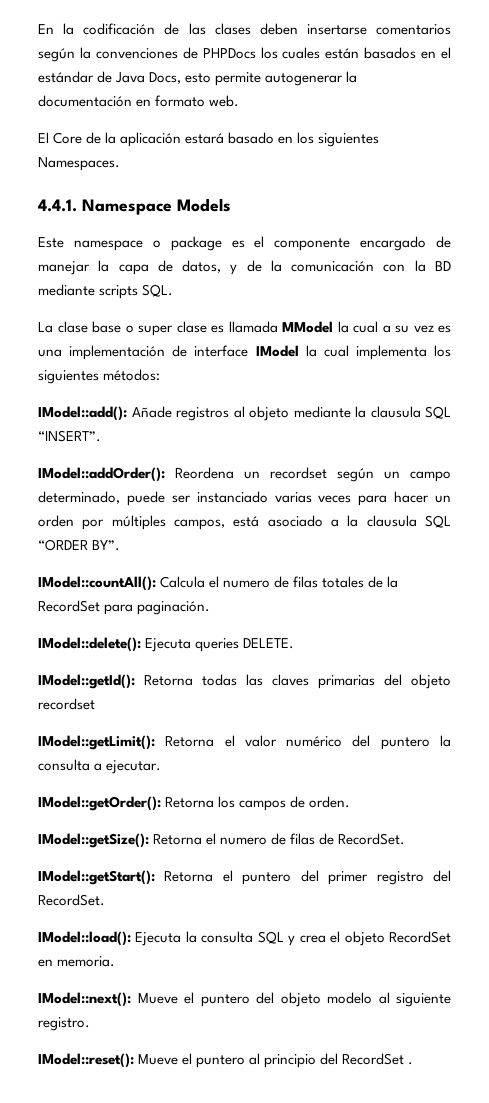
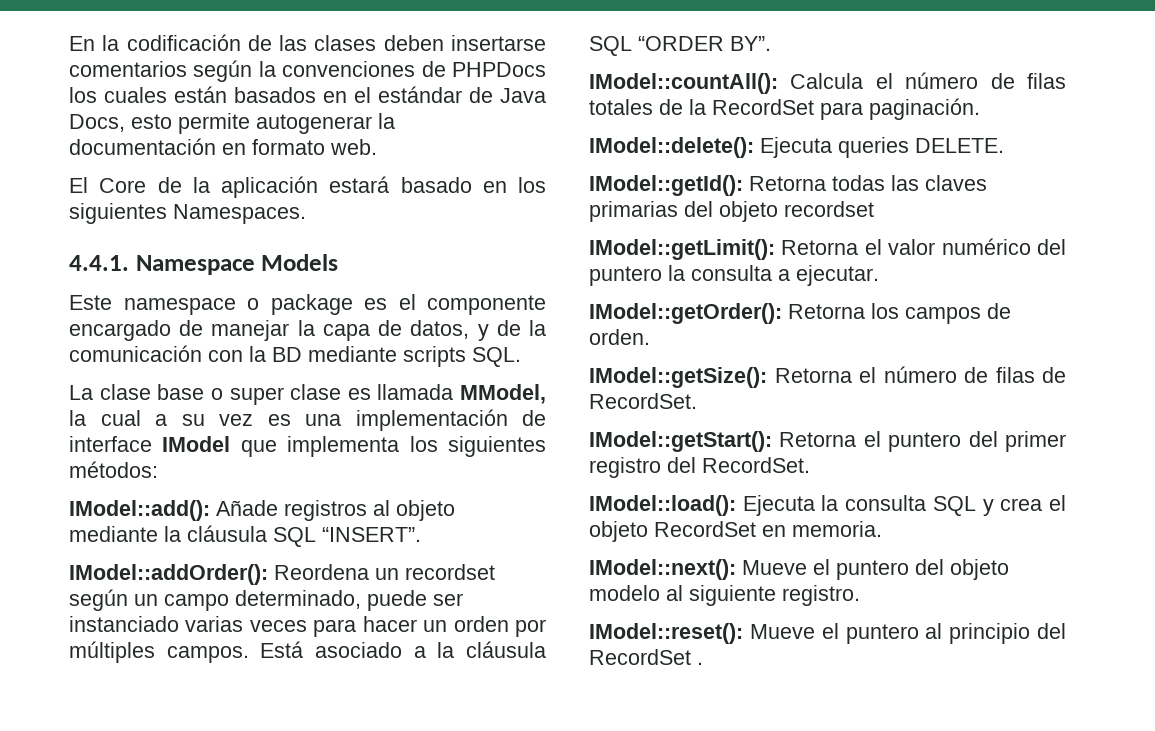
[282,321,333,333] MModel -> [460,384,546,404] MModel,
[305,345,349,357] la cual -> [240,440,277,457] que
[370,406,421,418] clausula -> [187,525,267,542] cláusula
[174,516,260,530] campos, está -> [166,641,304,663] campos. Está
[366,515,417,527] clausula -> [466,641,546,658] cláusula
[223,580,271,588] numero -> [905,72,979,89] número
[220,837,268,845] numero -> [883,366,957,383] número

